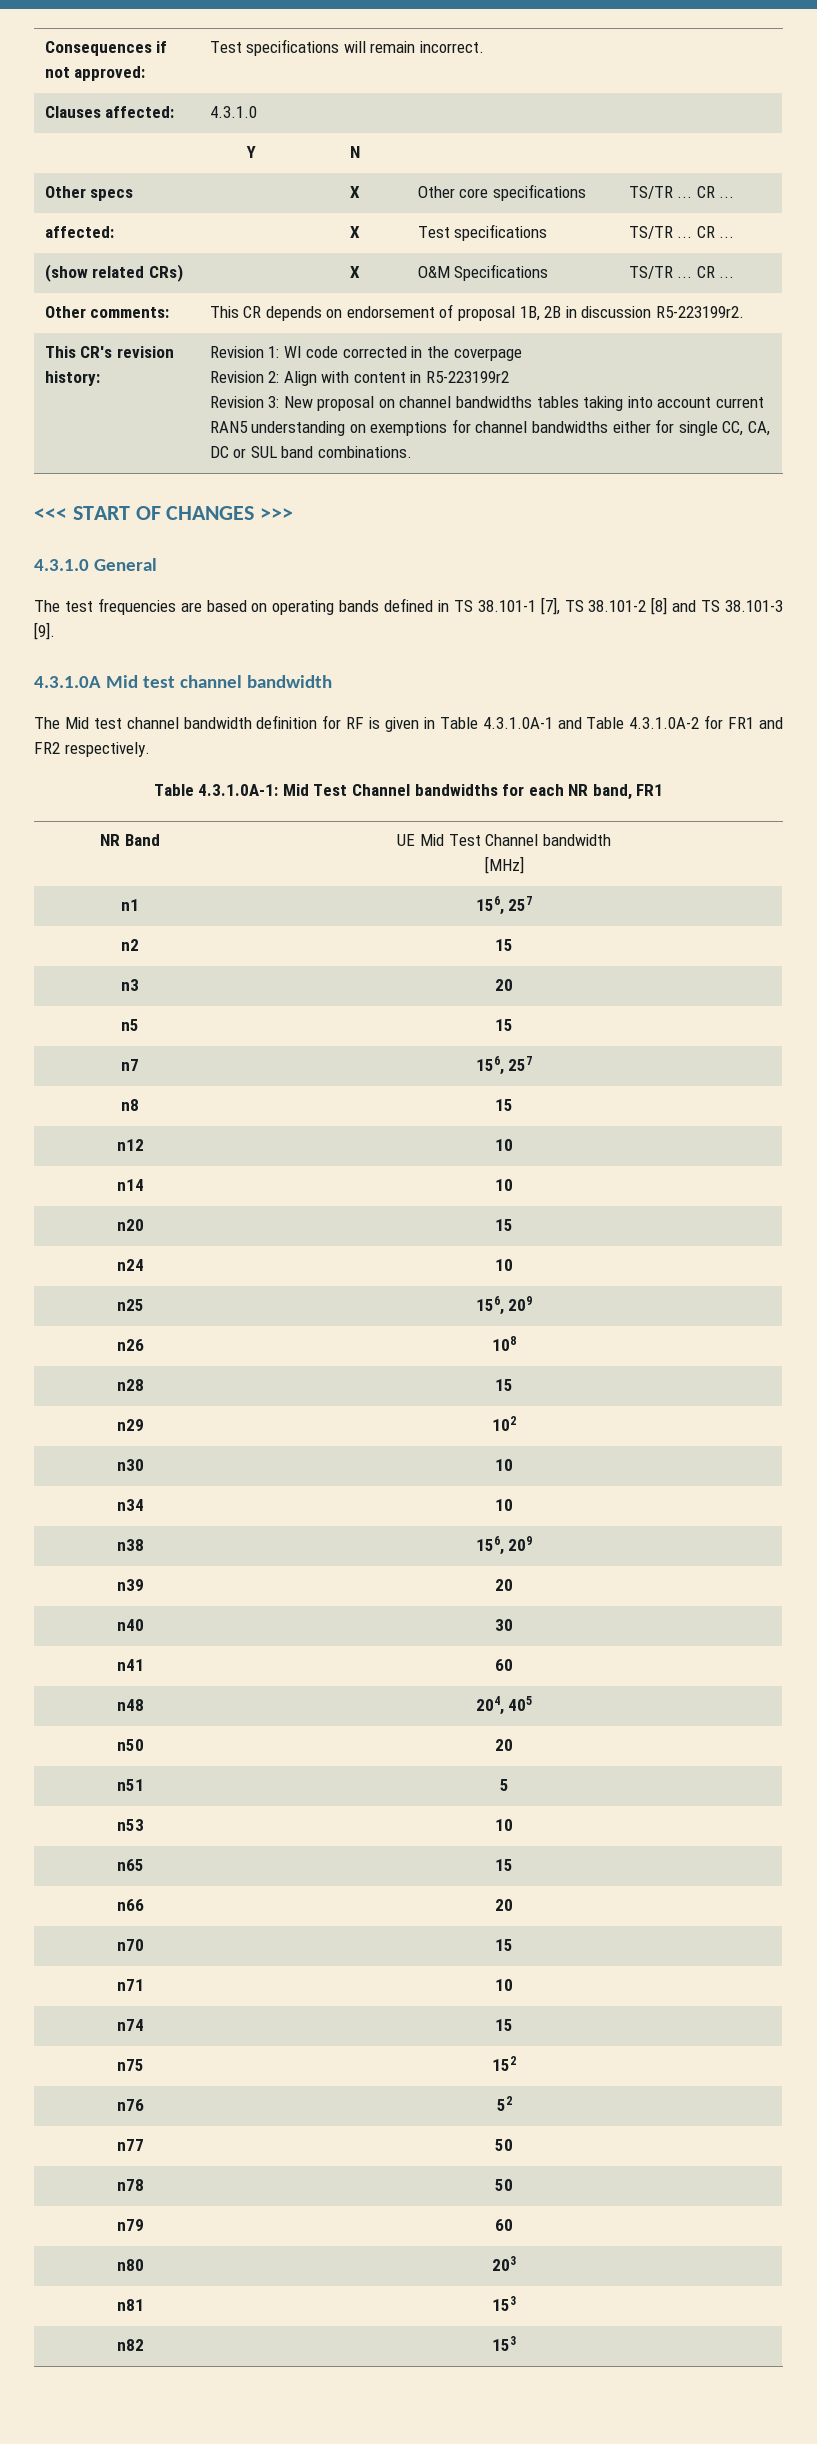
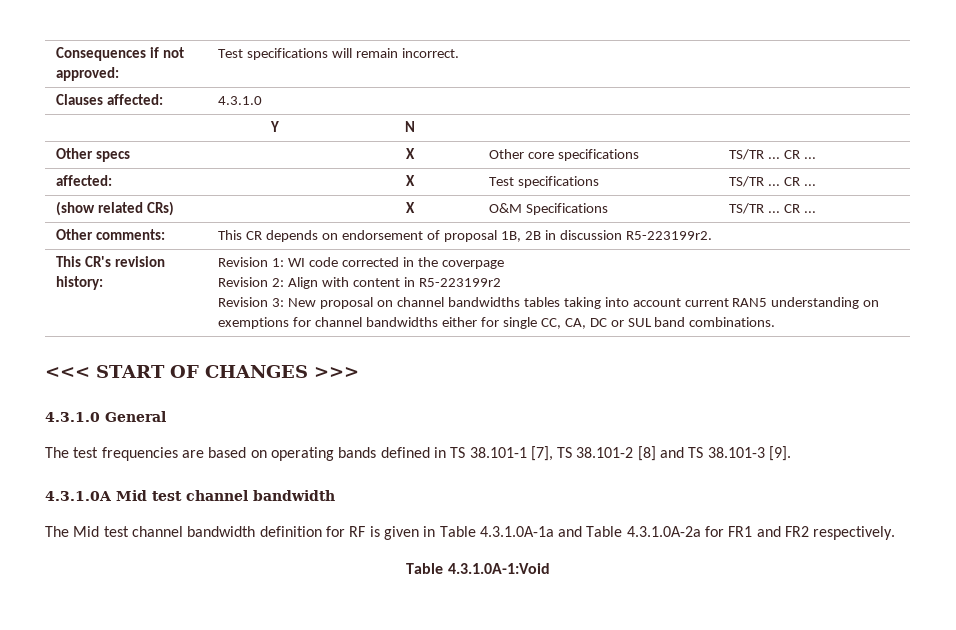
[482,717,553,729] 4.3.1.0A-1 -> [479,526,554,537] 4.3.1.0A-1a
[629,717,700,729] 4.3.1.0A-2 -> [626,526,701,537] 4.3.1.0A-2a
[198,784,664,800] [100,834,160,846] [397,834,611,846] [484,856,524,874] [121,899,139,911] [475,896,533,915] [121,939,139,951] [495,939,513,951] [121,979,139,991] [495,979,513,991] [121,1019,139,1031] [495,1019,513,1031] [121,1059,139,1071] [475,1056,533,1075] [121,1099,139,1111] [495,1099,513,1111] [116,1139,144,1151] [495,1139,513,1151] [116,1179,144,1191] [495,1179,513,1191] [116,1219,144,1231] [495,1219,513,1231] [116,1259,144,1271] [495,1259,513,1271] [116,1299,144,1311] [475,1296,533,1315] [116,1339,144,1351] [492,1336,516,1351] [116,1379,144,1391] [495,1379,513,1391] [116,1419,144,1431] [492,1416,516,1431] [116,1459,144,1471] [495,1459,513,1471] [116,1499,144,1511] [495,1499,513,1511] [116,1539,144,1551] [475,1536,533,1555] [116,1579,144,1591] [495,1579,513,1591] [116,1619,144,1631] [495,1619,513,1631] [116,1659,144,1671] [495,1659,513,1671] [116,1699,144,1711] [475,1696,533,1715] [116,1739,144,1751] [495,1739,513,1751] [116,1779,144,1791] [499,1779,509,1791] [116,1819,144,1831] [495,1819,513,1831] [116,1859,144,1871] [495,1859,513,1871] [116,1899,144,1911] [495,1899,513,1911] [116,1939,144,1951] [495,1939,513,1951] [116,1979,144,1991] [495,1979,513,1991] [116,2019,144,2031] [495,2019,513,2031] [116,2059,144,2071] [492,2056,516,2071] [116,2099,144,2111] [496,2096,512,2111] [116,2139,144,2151] [495,2139,513,2151] [116,2179,144,2191] [495,2179,513,2191] [116,2219,144,2231] [495,2219,513,2231] [116,2259,144,2271] [492,2256,516,2271] [116,2299,144,2311] [492,2296,516,2311] [116,2339,144,2351] [492,2336,516,2351] 4.3.1.0A-1: Mid Test Channel bandwidths for each NR band, FR1 // NR Band | UE Mid Test Channel bandwidth // [MHz] // n1 | 156, 257 // n2 | 15 // n3 | 20 // n5 | 15 // n7 | 156, 257 // n8 | 15 // n12 | 10 // n14 | 10 // n20 | 15 // n24 | 10 // n25 | 156, 209 // n26 | 108 // n28 | 15 // n29 | 102 // n30 | 10 // n34 | 10 // n38 | 156, 209 // n39 | 20 // n40 | 30 // n41 | 60 // n48 | 204, 405 // n50 | 20 // n51 | 5 // n53 | 10 // n65 | 15 // n66 | 20 // n70 | 15 // n71 | 10 // n74 | 15 // n75 | 152 // n76 | 52 // n77 | 50 // n78 | 50 // n79 | 60 // n80 | 203 // n81 | 153 // n82 | 153 -> [447,563,550,574] 4.3.1.0A-1:Void

